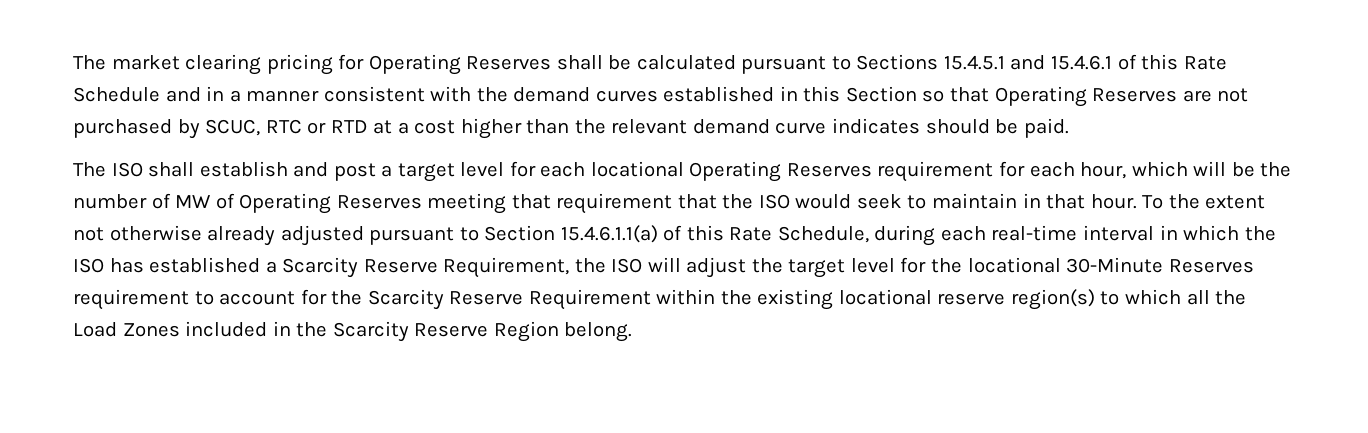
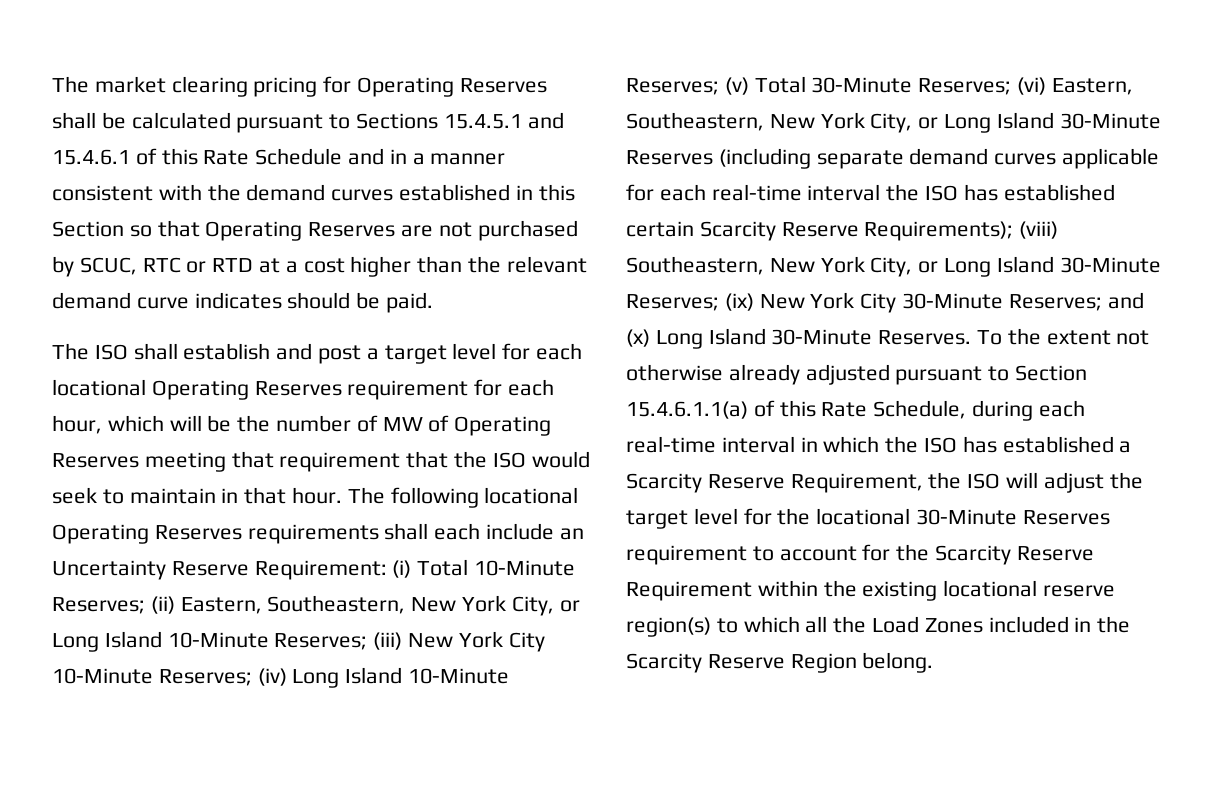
(1137, 201) none -> [347,487,579,508] [52,523,584,544] [52,559,576,580] [52,595,580,616] [52,631,545,652] [52,667,510,688] [626,76,1133,95] [626,112,1161,133] [626,148,1160,169] [626,184,1115,201] [626,221,1059,241] [626,256,1161,277] [626,292,1144,313] [626,328,972,349] The following locational Operating Reserves requirements shall each include an Uncertainty Reserve Requirement: (i) Total 10-Minute Reserves; (ii) Eastern, Southeastern, New York City, or Long Island 10-Minute Reserves; (iii) New York City 10-Minute Reserves; (iv) Long Island 10-Minute Reserves; (v) Total 30-Minute Reserves; (vi) Eastern, Southeastern, New York City, or Long Island 30-Minute Reserves (including separate demand curves applicable for each real-time interval the ISO has established certain Scarcity Reserve Requirements); (viii) Southeastern, New York City, or Long Island 30-Minute Reserves; (ix) New York City 30-Minute Reserves; and (x) Long Island 30-Minute Reserves.

